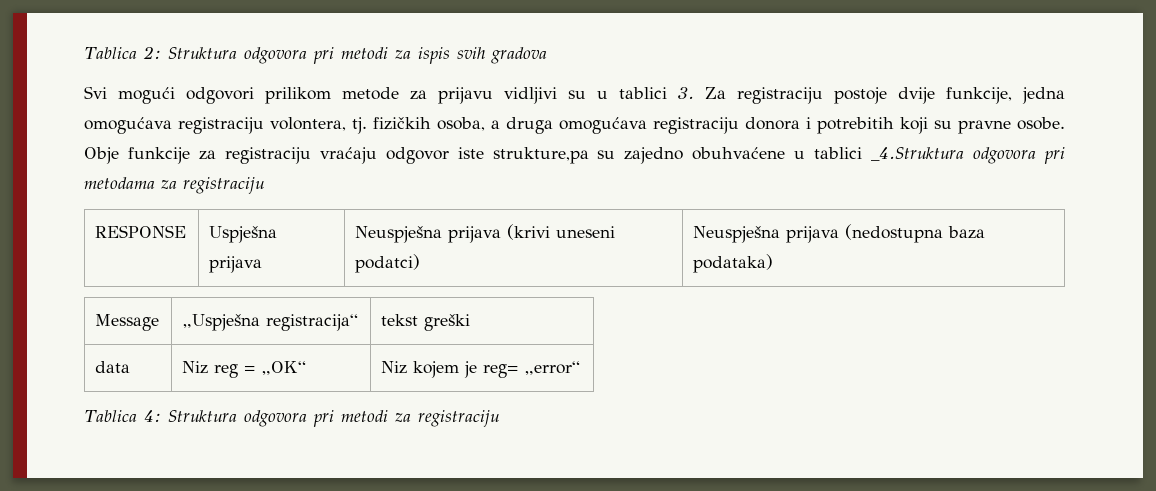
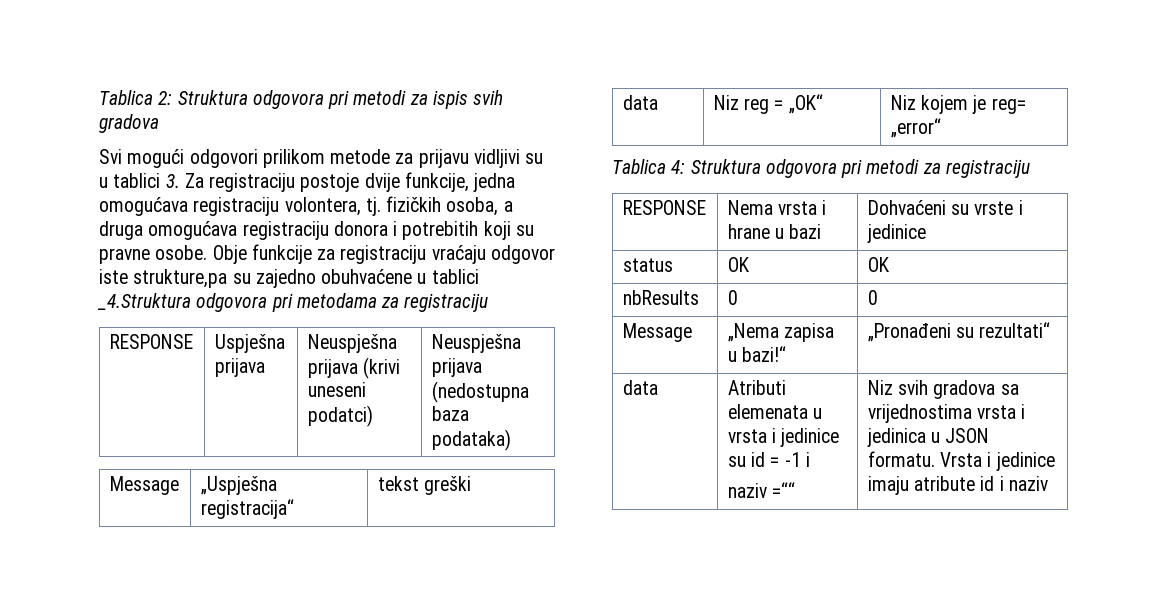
(499, 418) none -> [622,200,706,215] [727,200,827,215] [727,224,822,239] [867,200,1023,215] [866,224,926,243] [622,258,673,272] [727,257,750,272] [867,257,890,272] [622,290,699,305] [727,290,738,305] [867,290,878,305] [622,323,692,342] [727,323,835,342] [727,346,787,362] [867,322,1051,342] [622,380,658,395] [727,380,786,395] [727,404,823,419] [727,428,840,447] [727,452,810,467] [727,482,796,498] [867,380,1019,399] [867,404,1026,423] [866,428,990,447] [867,451,1055,471] [867,476,1048,495] // RESPONSE | Nema vrsta i hrane u bazi | Dohvaćeni su vrste i jedinice // status | OK | OK // nbResults | 0 | 0 // Message | „Nema zapisa u bazi!“ | „Pronađeni su rezultati“ // data | Atributi elemenata u vrsta i jedinice su id = -1 i // naziv =““ | Niz svih gradova sa vrijednostima vrsta i jedinica u JSON formatu. Vrsta i jedinice imaju atribute id i naziv

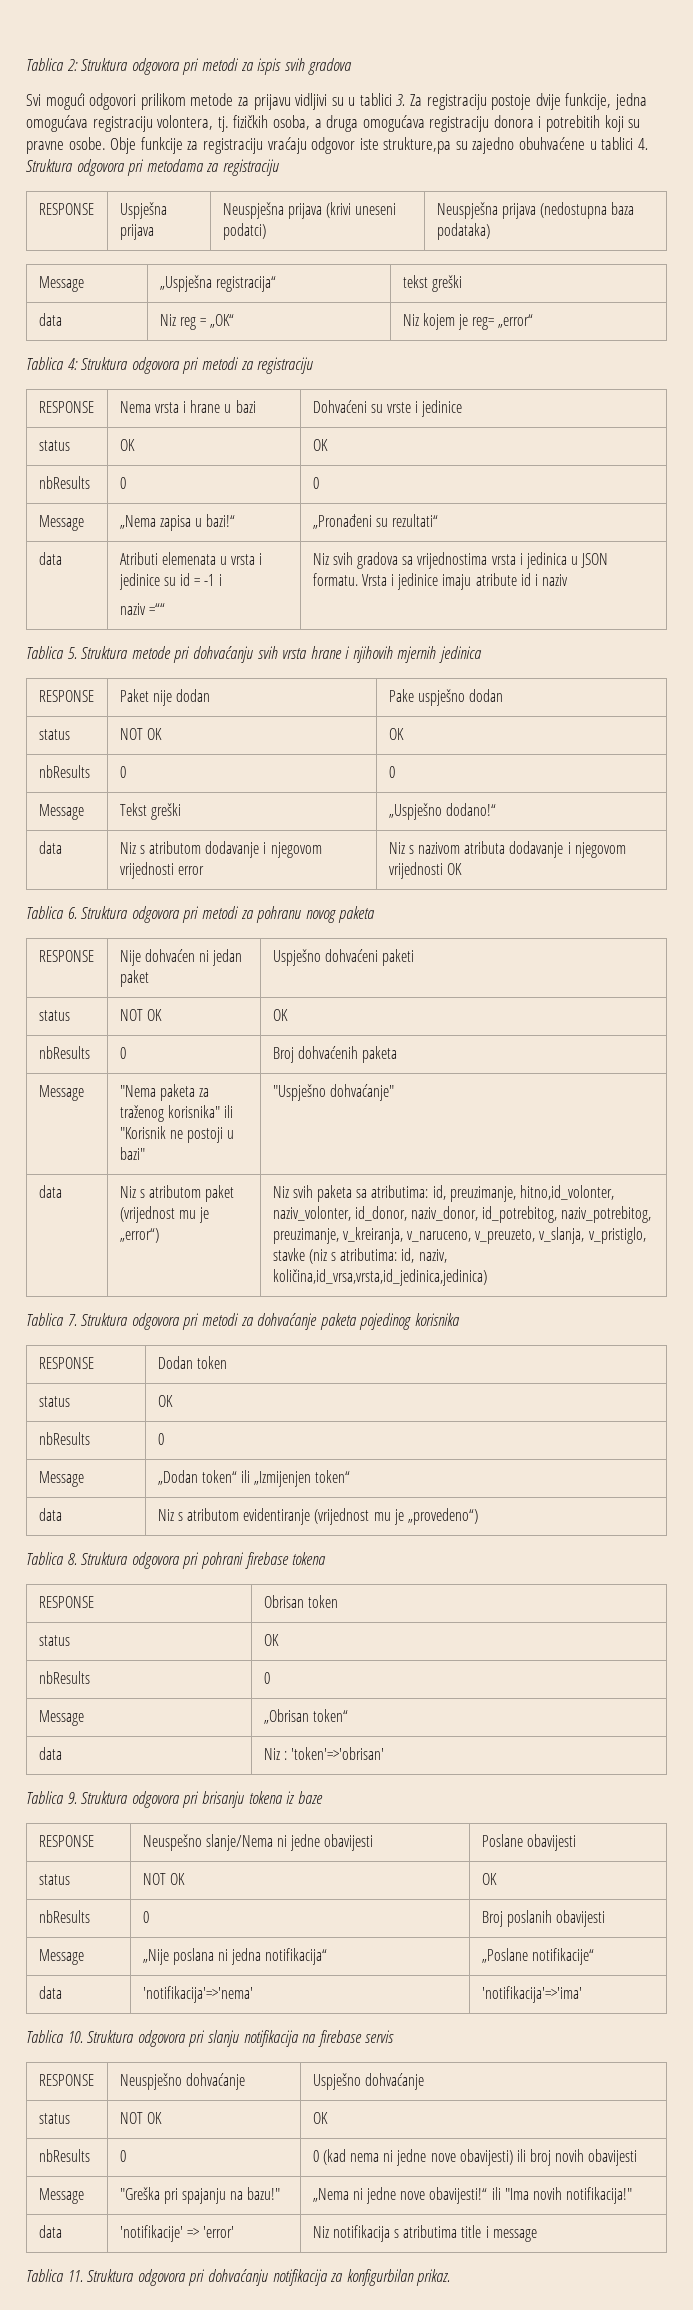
[97,293,191,310] _4.Struktura -> [637,138,648,150] [26,159,73,172] 4. Struktura
(1048, 483) none -> [26,646,483,663] [38,690,94,702] [119,689,211,706] [388,689,504,706] [38,729,70,740] [119,728,162,740] [388,728,404,740] [38,765,90,778] [119,766,126,778] [388,766,395,778] [38,804,84,820] [119,803,181,820] [388,803,496,820] [38,841,62,854] [119,841,322,858] [119,862,204,879] [388,841,626,858] [388,862,462,879] [26,906,376,923] [38,950,94,962] [119,949,243,966] [119,970,149,987] [272,949,415,966] [38,1010,70,1021] [119,1009,162,1021] [272,1009,288,1021] [38,1046,90,1059] [119,1047,126,1059] [272,1046,398,1063] [38,1085,84,1101] [119,1084,210,1101] [119,1105,234,1122] [119,1126,235,1143] [119,1147,145,1160] [272,1084,394,1101] [38,1185,62,1198] [119,1185,235,1202] [119,1206,210,1223] [119,1228,159,1243] [272,1185,614,1202] [272,1206,652,1223] [272,1227,646,1244] [272,1248,447,1264] [272,1269,487,1286] [26,1313,460,1330] [38,1357,94,1369] [157,1356,227,1369] [38,1396,70,1407] [157,1395,173,1407] [38,1432,90,1445] [157,1433,164,1445] [38,1471,84,1487] [157,1470,351,1487] [38,1508,62,1521] [157,1508,478,1525] [26,1552,327,1569] [38,1596,94,1608] [263,1595,338,1608] [38,1635,70,1646] [263,1634,279,1646] [38,1671,90,1684] [263,1672,270,1684] [38,1710,84,1726] [263,1709,348,1724] [38,1747,62,1760] [263,1747,385,1760] [26,1791,323,1808] [38,1835,94,1847] [142,1834,374,1851] [481,1834,576,1851] [38,1874,70,1885] [142,1873,185,1885] [481,1873,497,1885] [38,1910,90,1923] [142,1911,149,1923] [481,1910,606,1927] [38,1949,84,1965] [142,1948,328,1965] [481,1948,594,1965] [38,1986,62,1999] [142,1986,253,2003] [481,1986,582,2003] [26,2030,395,2047] [38,2074,94,2086] [119,2073,245,2090] [312,2073,424,2090] [38,2113,70,2124] [119,2112,162,2124] [312,2112,328,2124] [38,2149,90,2162] [119,2150,126,2162] [312,2149,638,2166] [38,2188,84,2204] [119,2187,281,2204] [312,2187,633,2204] [38,2225,62,2238] [119,2225,235,2242] [312,2225,537,2242] [26,2269,451,2286] // Tablica 5. Struktura metode pri dohvaćanju svih vrsta hrane i njihovih mjernih jedinica // RESPONSE | Paket nije dodan | Pake uspješno dodan // status | NOT OK | OK // nbResults | 0 | 0 // Message | Tekst greški | „Uspješno dodano!“ // data | Niz s atributom dodavanje i njegovom vrijednosti error | Niz s nazivom atributa dodavanje i njegovom vrijednosti OK // Tablica 6. Struktura odgovora pri metodi za pohranu novog paketa // RESPONSE | Nije dohvaćen ni jedan paket | Uspješno dohvaćeni paketi // status | NOT OK | OK // nbResults | 0 | Broj dohvaćenih paketa // Message | "Nema paketa za traženog korisnika" ili "Korisnik ne postoji u bazi" | "Uspješno dohvaćanje" // data | Niz s atributom paket (vrijednost mu je „error“) | Niz svih paketa sa atributima: id, preuzimanje, hitno,id_volonter, naziv_volonter, id_donor, naziv_donor, id_potrebitog, naziv_potrebitog, preuzimanje, v_kreiranja, v_naruceno, v_preuzeto, v_slanja, v_pristiglo, stavke (niz s atributima: id, naziv, količina,id_vrsa,vrsta,id_jedinica,jedinica) // Tablica 7. Struktura odgovora pri metodi za dohvaćanje paketa pojedinog korisnika // RESPONSE | Dodan token // status | OK // nbResults | 0 // Message | „Dodan token“ ili „Izmijenjen token“ // data | Niz s atributom evidentiranje (vrijednost mu je „provedeno“) // Tablica 8. Struktura odgovora pri pohrani firebase tokena // RESPONSE | Obrisan token // status | OK // nbResults | 0 // Message | „Obrisan token“ // data | Niz : 'token'=>'obrisan' // Tablica 9. Struktura odgovora pri brisanju tokena iz baze // RESPONSE | Neuspešno slanje/Nema ni jedne obavijesti | Poslane obavijesti // status | NOT OK | OK // nbResults | 0 | Broj poslanih obavijesti // Message | „Nije poslana ni jedna notifikacija“ | „Poslane notifikacije“ // data | 'notifikacija'=>'nema' | 'notifikacija'=>'ima' // Tablica 10. Struktura odgovora pri slanju notifikacija na firebase servis // RESPONSE | Neuspješno dohvaćanje | Uspješno dohvaćanje // status | NOT OK | OK // nbResults | 0 | 0 (kad nema ni jedne nove obavijesti) ili broj novih obavijesti // Message | "Greška pri spajanju na bazu!" | „Nema ni jedne nove obavijesti!“ ili "Ima novih notifikacija!" // data | 'notifikacije' => 'error' | Niz notifikacija s atributima title i message // Tablica 11. Struktura odgovora pri dohvaćanju notifikacija za konfigurbilan prikaz.

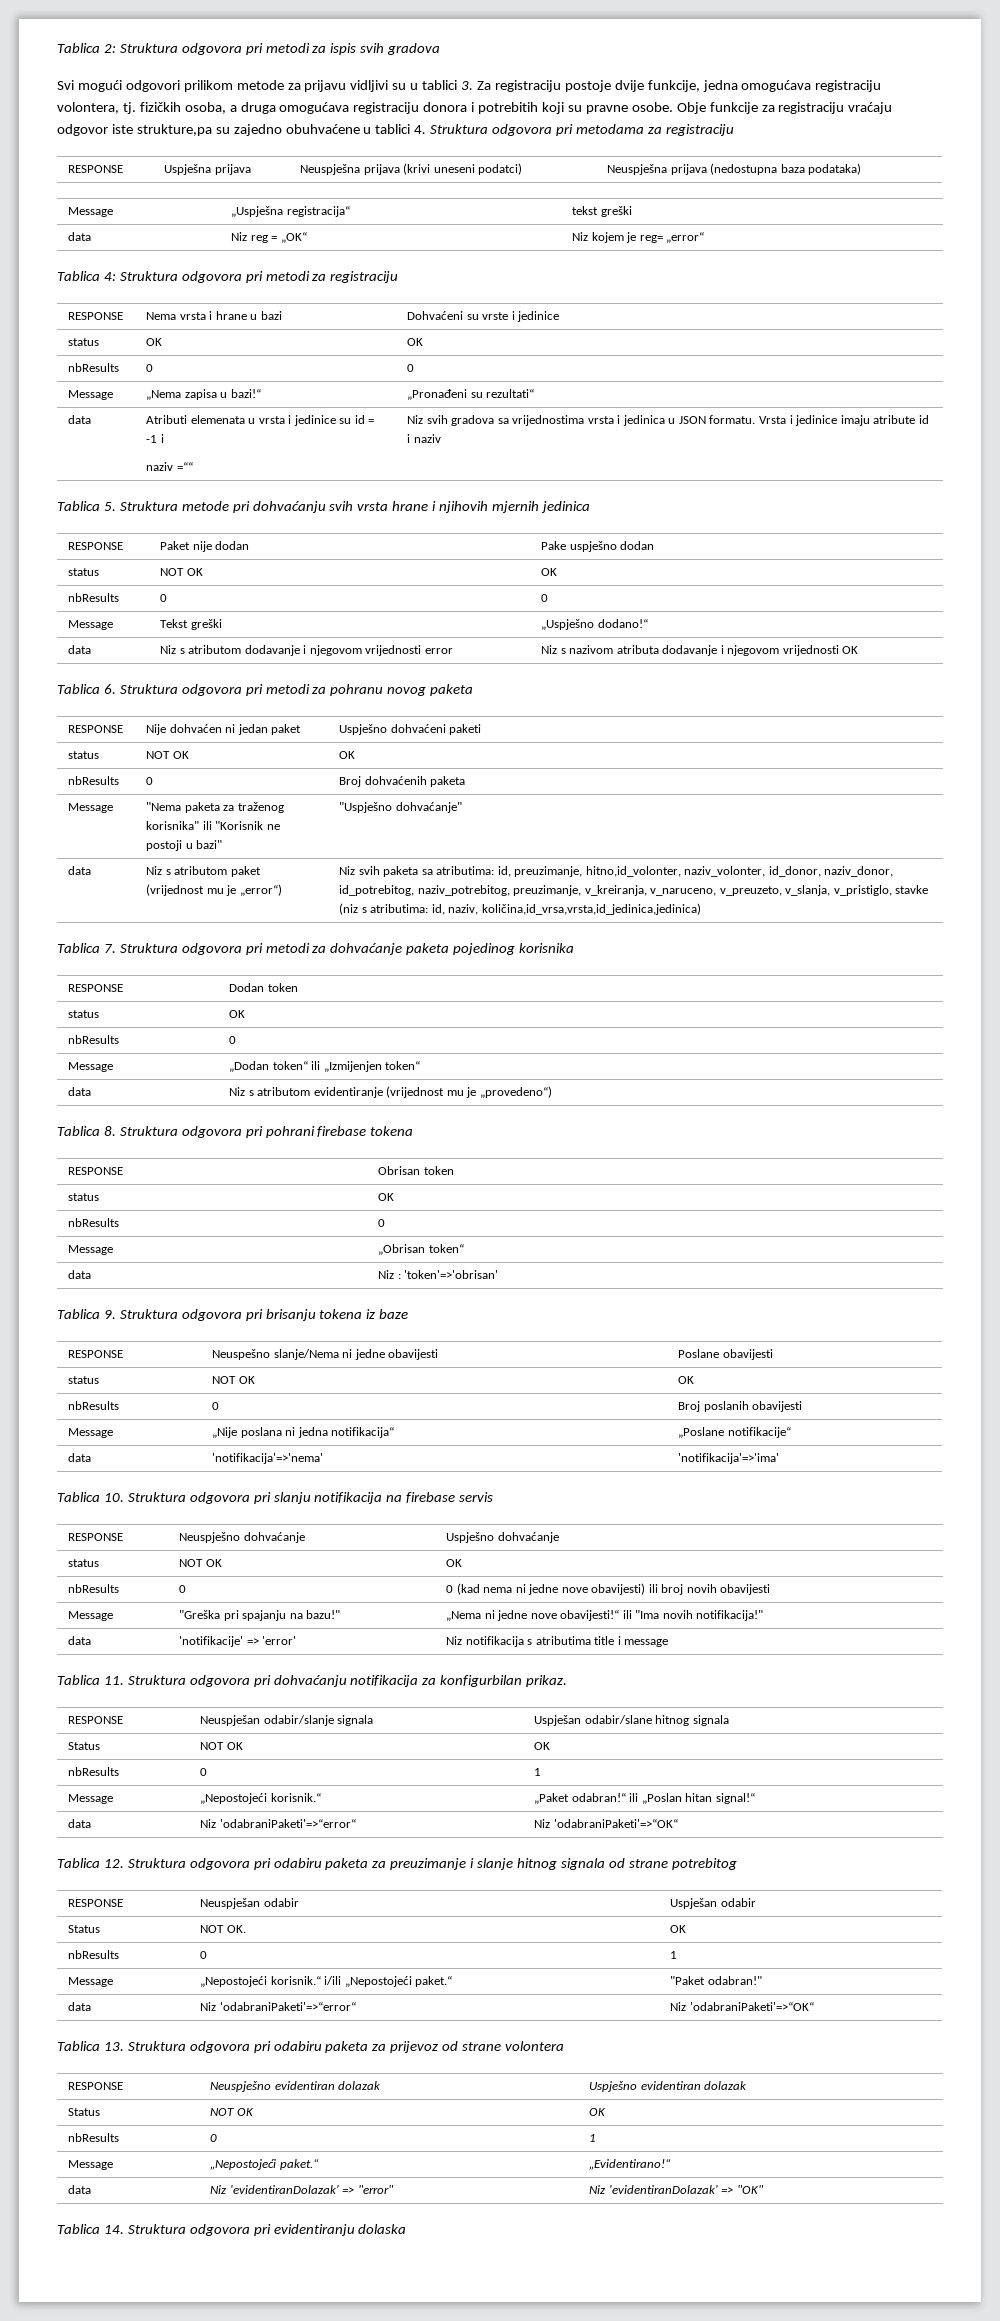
(451, 2277) none -> [68,1716,124,1724] [200,1715,374,1726] [534,1715,729,1726] [68,1742,101,1750] [200,1742,243,1750] [534,1742,551,1750] [68,1767,120,1776] [200,1768,208,1776] [534,1768,542,1776] [68,1794,114,1804] [200,1793,321,1804] [534,1793,755,1804] [68,1819,92,1828] [200,1819,356,1828] [534,1819,678,1828] [57,1858,737,1870] [68,1899,124,1907] [200,1898,299,1909] [670,1898,756,1909] [68,1925,101,1933] [200,1925,246,1933] [670,1925,687,1933] [68,1950,120,1959] [200,1951,208,1959] [670,1951,678,1959] [68,1977,114,1987] [200,1976,453,1987] [670,1976,762,1985] [68,2002,92,2011] [200,2002,356,2011] [670,2002,814,2011] [57,2041,565,2053] [68,2082,124,2090] [210,2081,382,2092] [589,2081,748,2092] [68,2108,101,2116] [210,2108,254,2116] [589,2108,607,2116] [68,2133,120,2142] [210,2134,218,2142] [589,2134,597,2142] [68,2160,114,2170] [210,2159,319,2170] [589,2159,672,2170] [68,2185,92,2194] [210,2185,394,2194] [589,2185,764,2194] [57,2224,407,2236] // RESPONSE | Neuspješan odabir/slanje signala | Uspješan odabir/slane hitnog signala // Status | NOT OK | OK // nbResults | 0 | 1 // Message | „Nepostojeći korisnik.“ | „Paket odabran!“ ili „Poslan hitan signal!“ // data | Niz 'odabraniPaketi'=>“error“ | Niz 'odabraniPaketi'=>“OK“ // Tablica 12. Struktura odgovora pri odabiru paketa za preuzimanje i slanje hitnog signala od strane potrebitog // RESPONSE | Neuspješan odabir | Uspješan odabir // Status | NOT OK. | OK // nbResults | 0 | 1 // Message | „Nepostojeći korisnik.“ i/ili „Nepostojeći paket.“ | "Paket odabran!" // data | Niz 'odabraniPaketi'=>“error“ | Niz 'odabraniPaketi'=>“OK“ // Tablica 13. Struktura odgovora pri odabiru paketa za prijevoz od strane volontera // RESPONSE | Neuspješno evidentiran dolazak | Uspješno evidentiran dolazak // Status | NOT OK | OK // nbResults | 0 | 1 // Message | „Nepostojeći paket.“ | „Evidentirano!“ // data | Niz 'evidentiranDolazak' => "error" | Niz 'evidentiranDolazak' => "OK" // Tablica 14. Struktura odgovora pri evidentiranju dolaska

